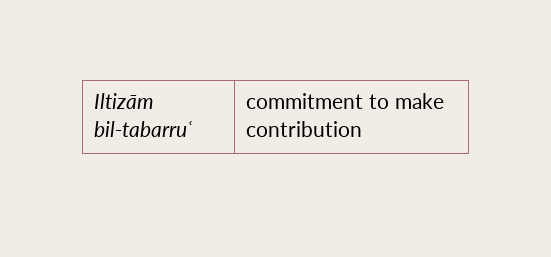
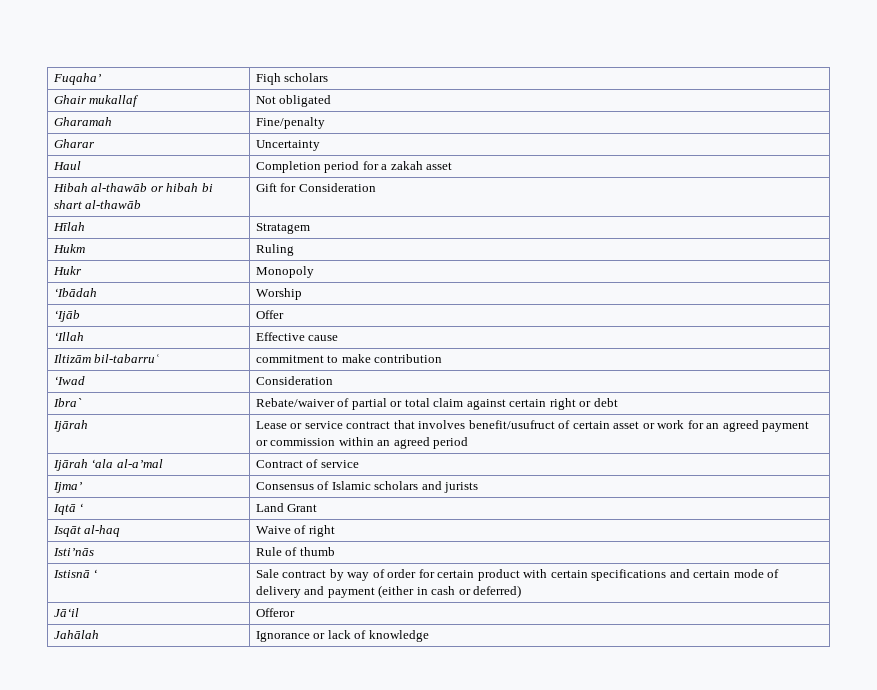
(94, 101) none -> [52,73,101,85] [255,73,329,85] [53,95,140,107] [255,95,332,107] [53,117,112,126] [255,117,325,129] [53,139,95,148] [255,140,320,151] [52,161,81,170] [255,161,453,173] [52,183,213,192] [53,200,142,209] [255,183,376,192] [52,222,85,231] [255,223,310,234] [52,244,85,253] [255,244,294,256] [52,266,82,275] [255,266,314,278] [53,288,97,297] [255,288,302,300] [53,310,80,322] [255,310,284,319] [53,332,84,341] [255,332,339,341] Fuqaha’ | Fiqh scholars // Ghair mukallaf | Not obligated // Gharamah | Fine/penalty // Gharar | Uncertainty // Haul | Completion period for a zakah asset // Hibah al-thawāb or hibah bi shart al-thawāb | Gift for Consideration // Hīlah | Stratagem // Hukm | Ruling // Hukr | Monopoly // ‘Ibādah | Worship // ‘Ijāb | Offer // ‘Illah | Effective cause //
(363, 129) none -> [53,376,85,385] [255,376,333,385] [52,398,82,407] [255,398,618,410] [52,420,88,432] [255,420,810,432] [255,437,469,449] [52,459,163,471] [255,459,359,468] [52,482,82,493] [255,481,479,493] [52,503,84,515] [255,503,318,512] [52,525,121,537] [255,525,335,537] [52,548,94,556] [255,547,335,556] [52,569,98,578] [255,569,780,581] [255,585,522,598] [53,608,79,617] [255,608,295,617] [53,630,99,639] [255,630,429,642] // ‘Iwad | Consideration // Ibra` | Rebate/waiver of partial or total claim against certain right or debt // Ijārah | Lease or service contract that involves benefit/usufruct of certain asset or work for an agreed payment or commission within an agreed period // Ijārah ‘ala al-a’mal | Contract of service // Ijma’ | Consensus of Islamic scholars and jurists // Iqtā ‘ | Land Grant // Isqāt al-haq | Waive of right // Isti’nās | Rule of thumb // Istisnā ‘ | Sale contract by way of order for certain product with certain specifications and certain mode of delivery and payment (either in cash or deferred) // Jā‘il | Offeror // Jahālah | Ignorance or lack of knowledge

